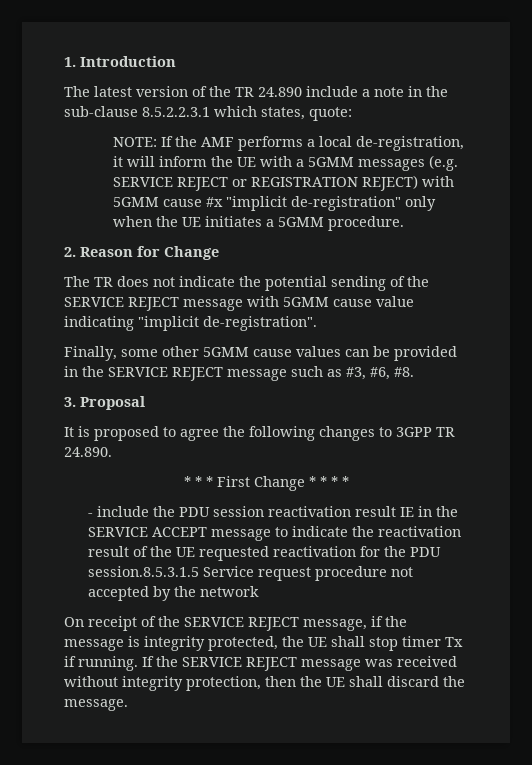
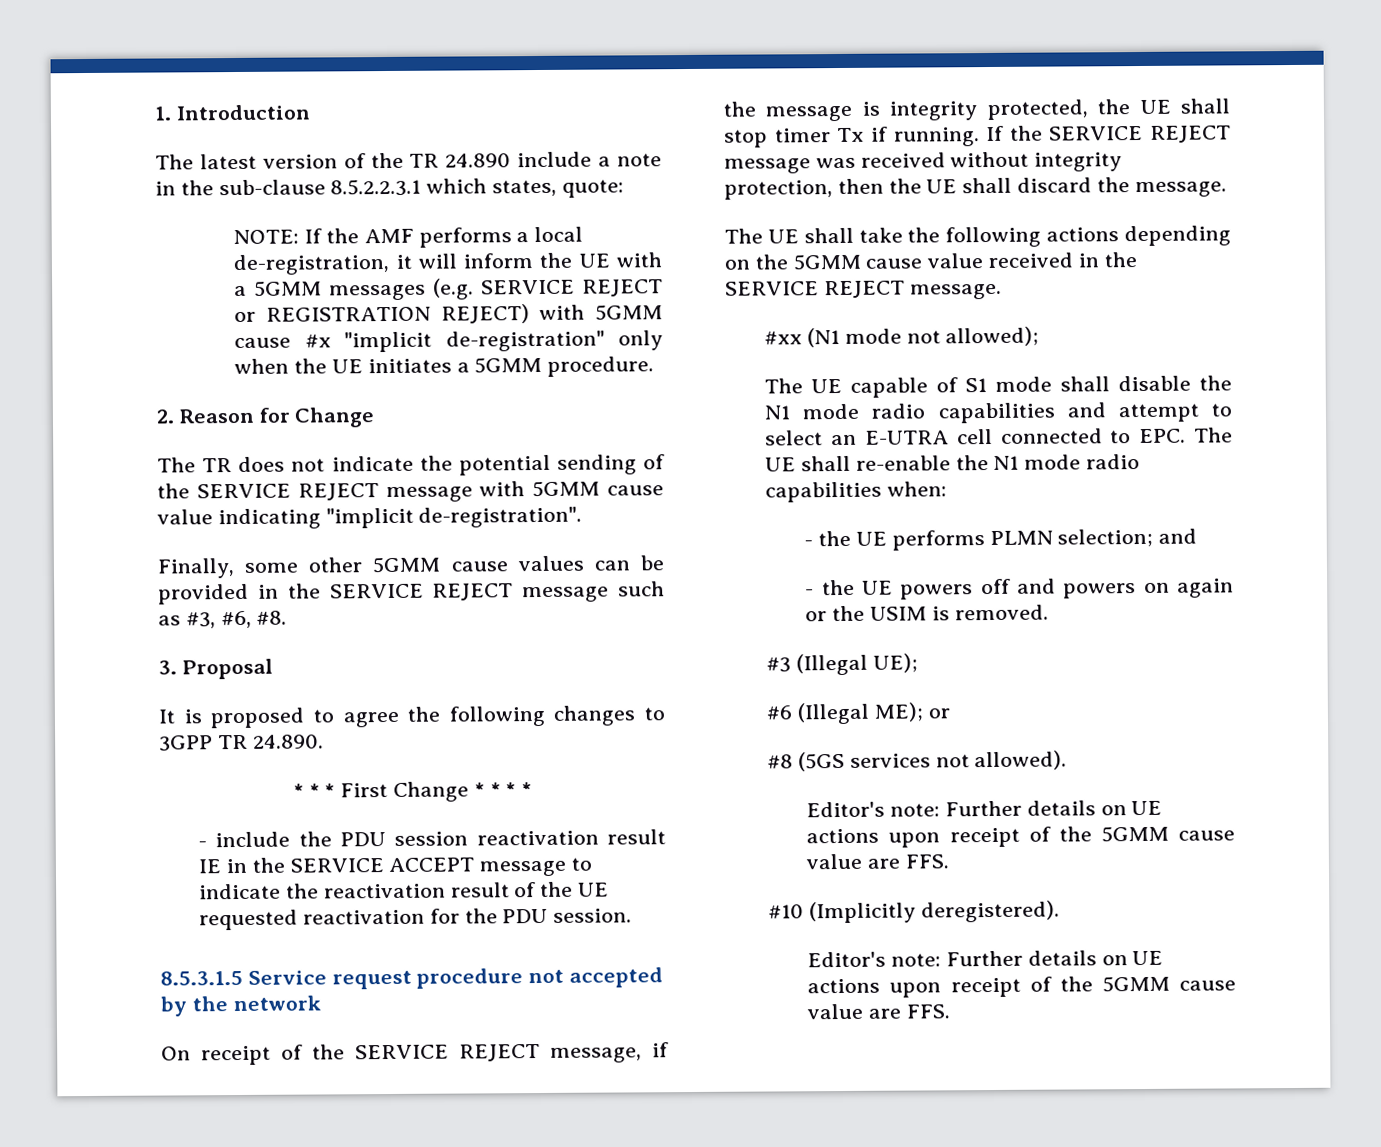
[88,566,200,577] session.8.5.3.1.5 -> [553,908,633,923] [160,970,243,986] session. // 8.5.3.1.5
(128, 705) none -> [724,225,1231,248] [724,252,1137,271] [725,280,1002,300] [764,326,1040,348] [764,375,1232,398] [764,402,1232,424] [765,427,1233,446] [765,454,1140,472] [765,481,947,503] [804,528,1198,551] [805,578,1234,600] [805,604,1049,622] [766,653,918,676] [766,702,950,725] [767,750,1068,772] [806,800,1163,818] [806,825,1235,848] [806,853,949,870] [768,900,1060,924] [807,950,1164,968] [807,975,1236,998] [807,1003,950,1020] // The UE shall take the following actions depending on the 5GMM cause value received in the SERVICE REJECT message. // #xx (N1 mode not allowed); // The UE capable of S1 mode shall disable the N1 mode radio capabilities and attempt to select an E-UTRA cell connected to EPC. The UE shall re-enable the N1 mode radio capabilities when: // - the UE performs PLMN selection; and // - the UE powers off and powers on again or the USIM is removed. // #3 (Illegal UE); // #6 (Illegal ME); or // #8 (5GS services not allowed). // Editor's note: Further details on UE actions upon receipt of the 5GMM cause value are FFS. // #10 (Implicitly deregistered). // Editor's note: Further details on UE actions upon receipt of the 5GMM cause value are FFS.

